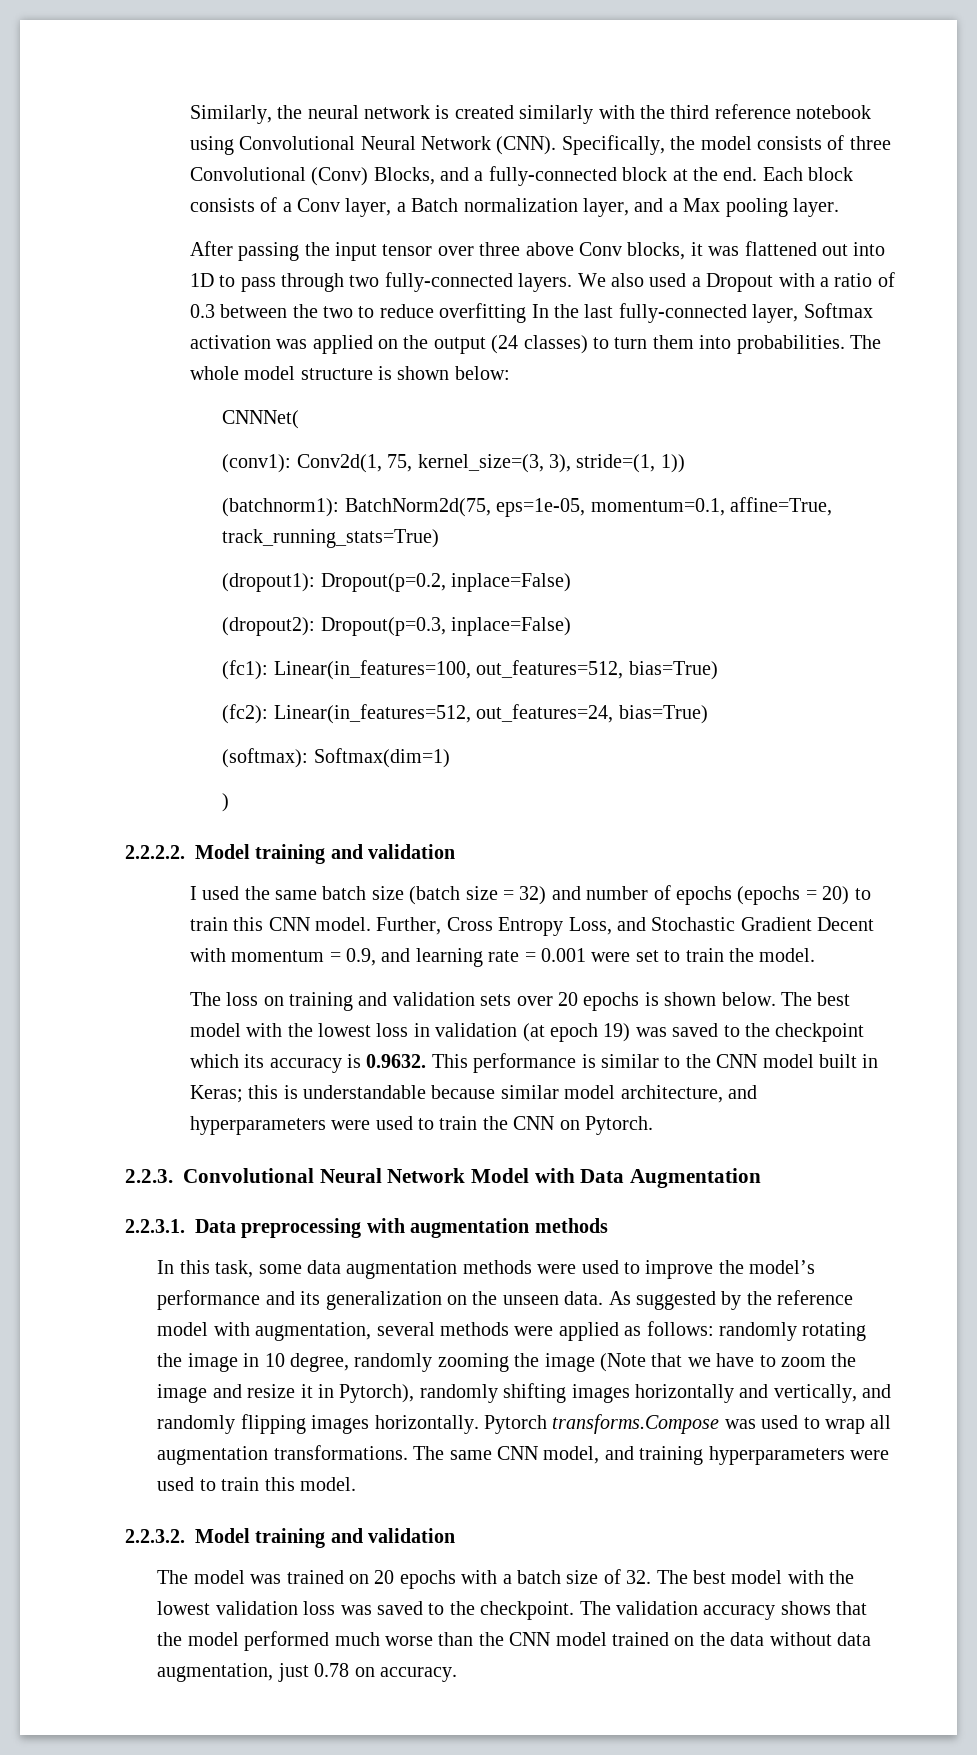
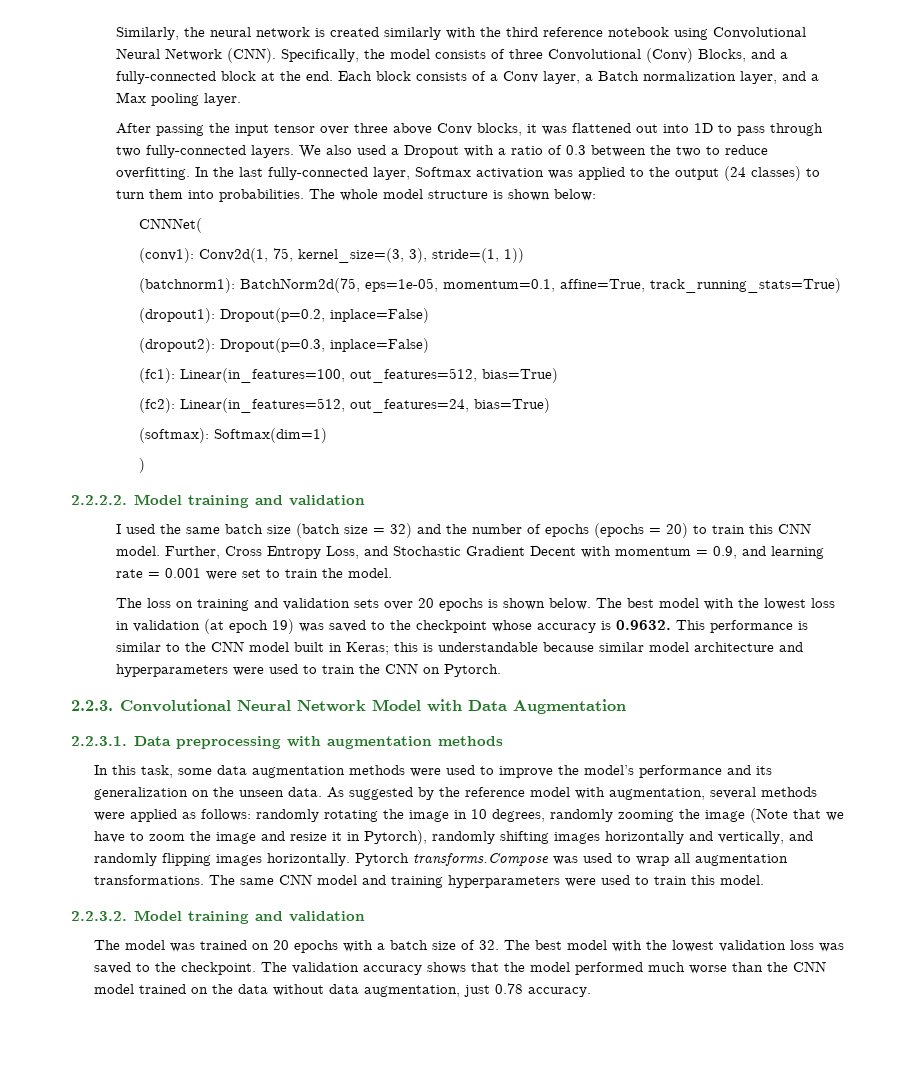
[439,303,527,323] overfitting -> [116,167,191,180] overfitting.
[378,339,399,349] on -> [630,168,645,177] to
(581, 893) none -> [446,524,468,534] the
[189,1054,265,1068] which its -> [492,620,533,632] whose
[620,1085,723,1103] architecture, -> [694,642,775,652] architecture
[290,1353,350,1372] degree, -> [491,809,545,822] degrees,
[543,1446,600,1464] model, -> [316,875,357,885] model
[354,1667,375,1677] on -> (523, 988) none

